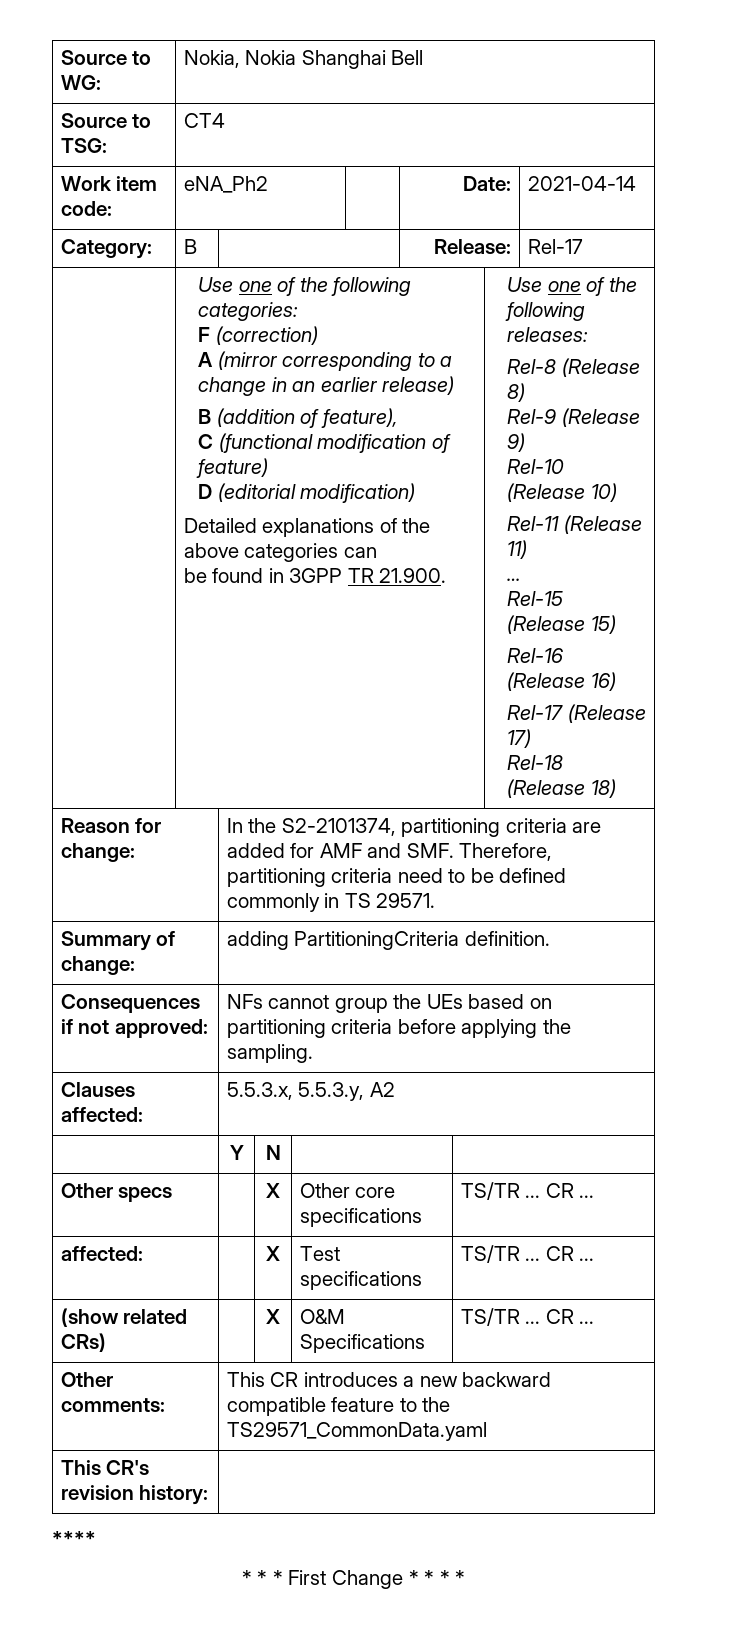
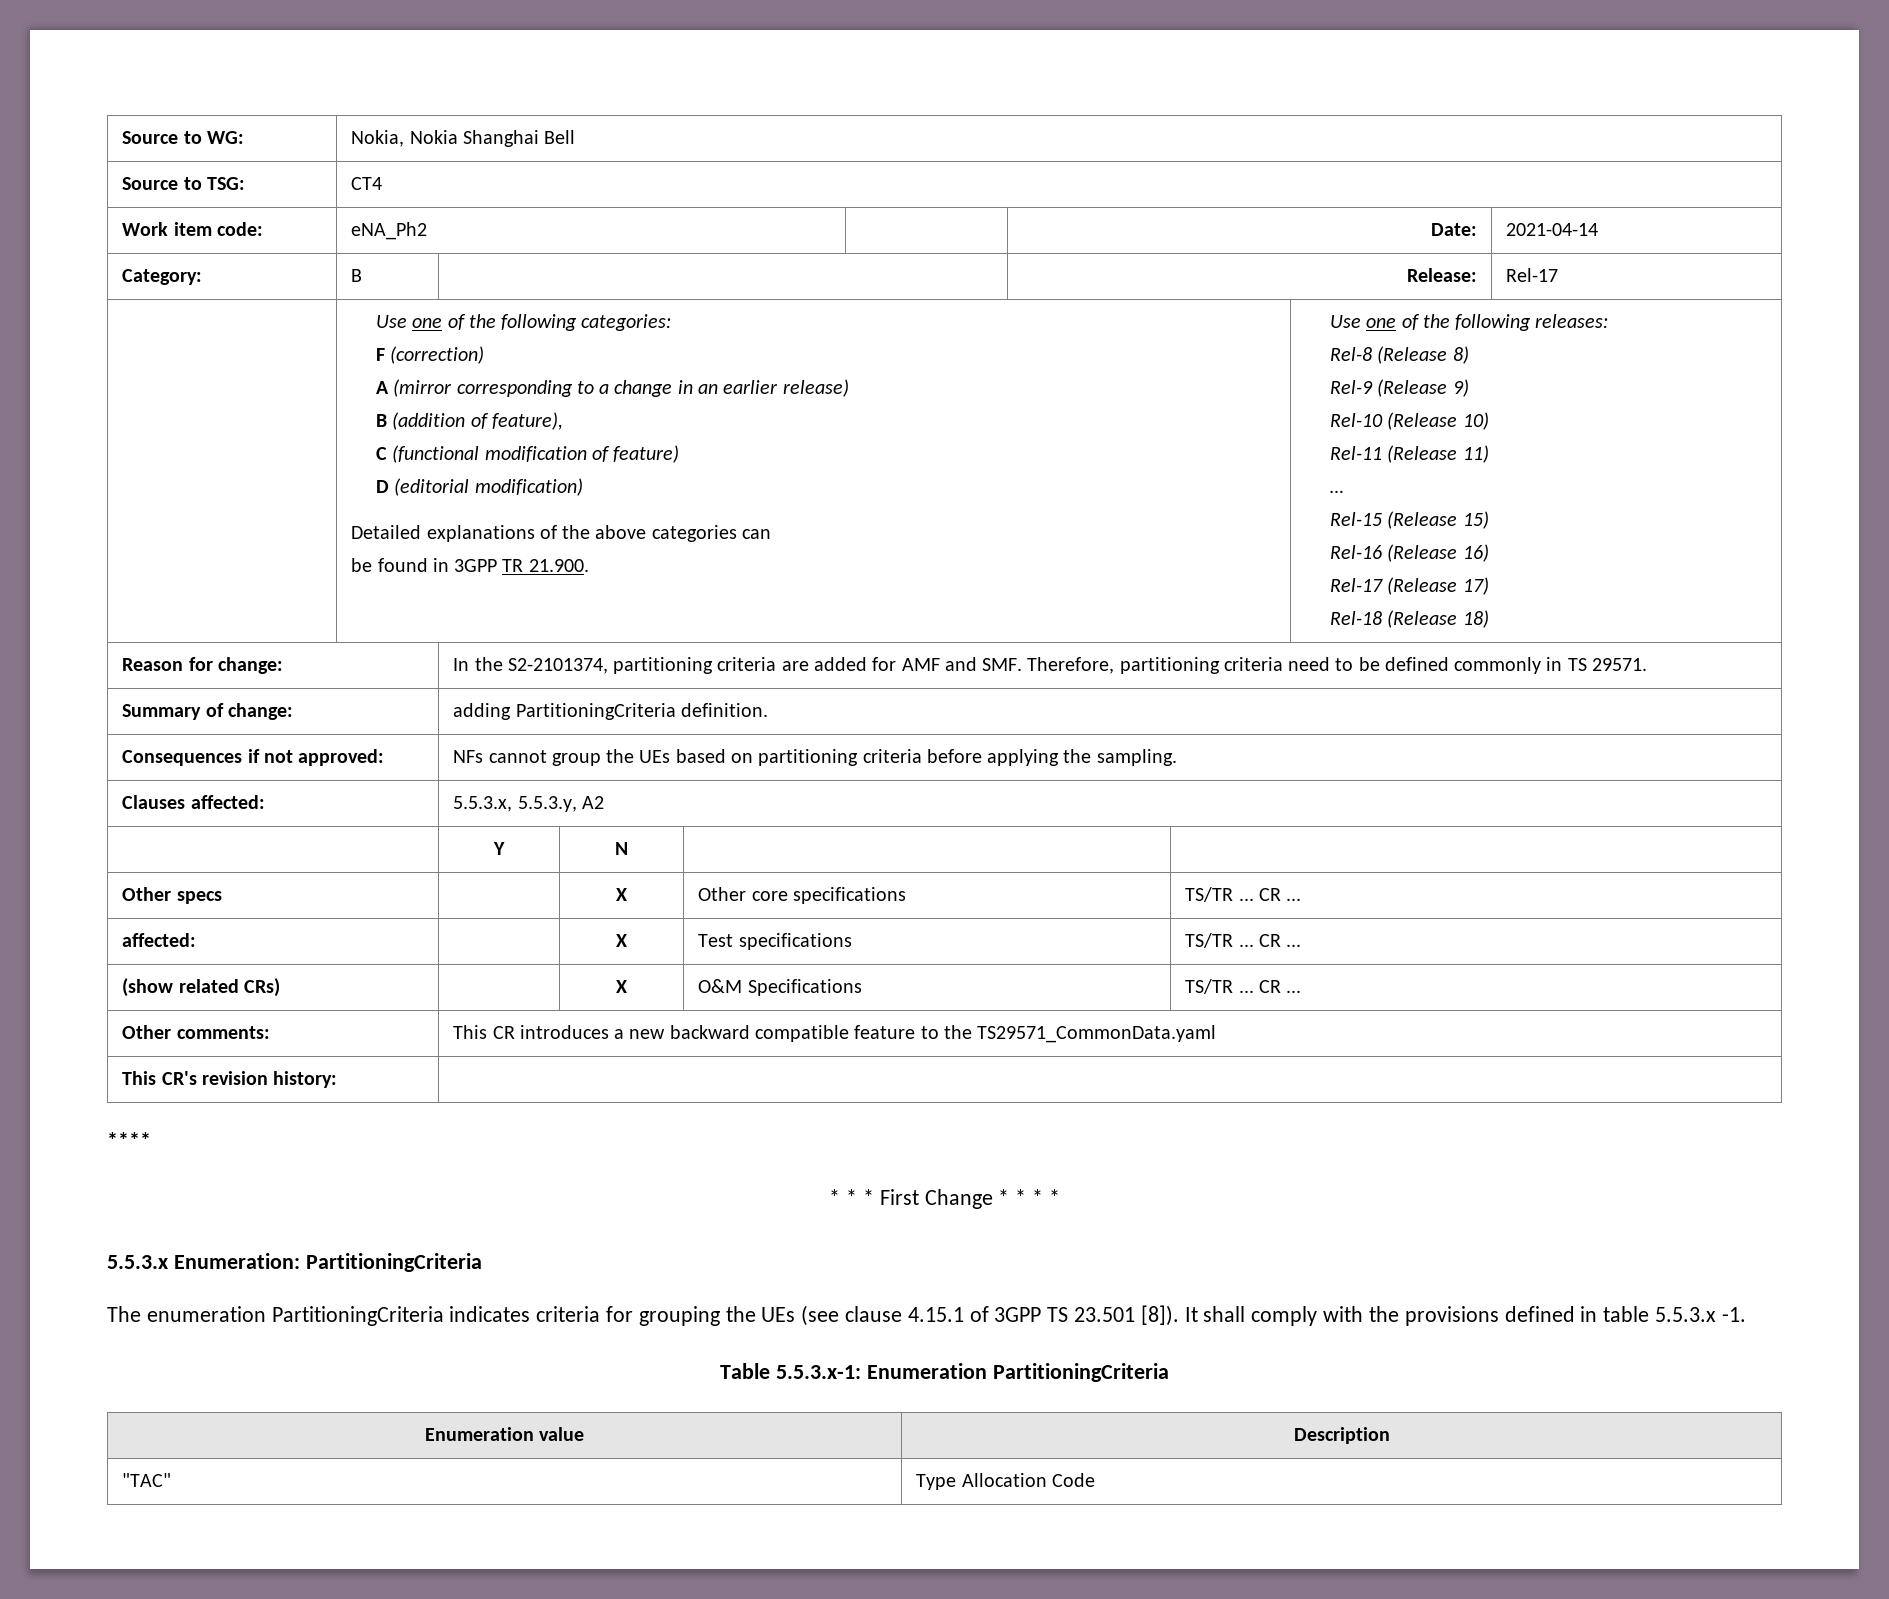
(466, 1577) none -> [107,1253,482,1272] [107,1305,1746,1326] [720,1363,1169,1382] [424,1427,585,1441] [1293,1427,1390,1444] [122,1473,172,1487] [916,1473,1095,1490] // 5.5.3.x Enumeration: PartitioningCriteria // The enumeration PartitioningCriteria indicates criteria for grouping the UEs (see clause 4.15.1 of 3GPP TS 23.501 [8]). It shall comply with the provisions defined in table 5.5.3.x -1. // Table 5.5.3.x-1: Enumeration PartitioningCriteria // Enumeration value | Description // "TAC" | Type Allocation Code

